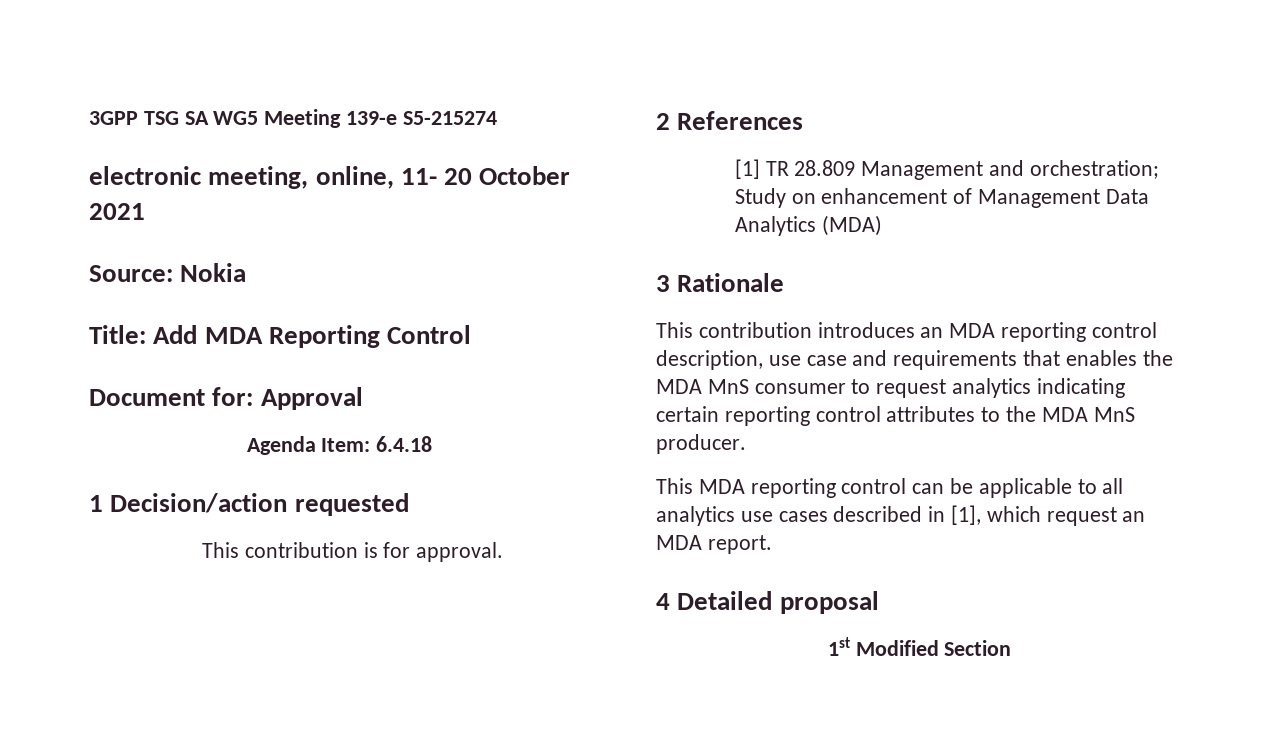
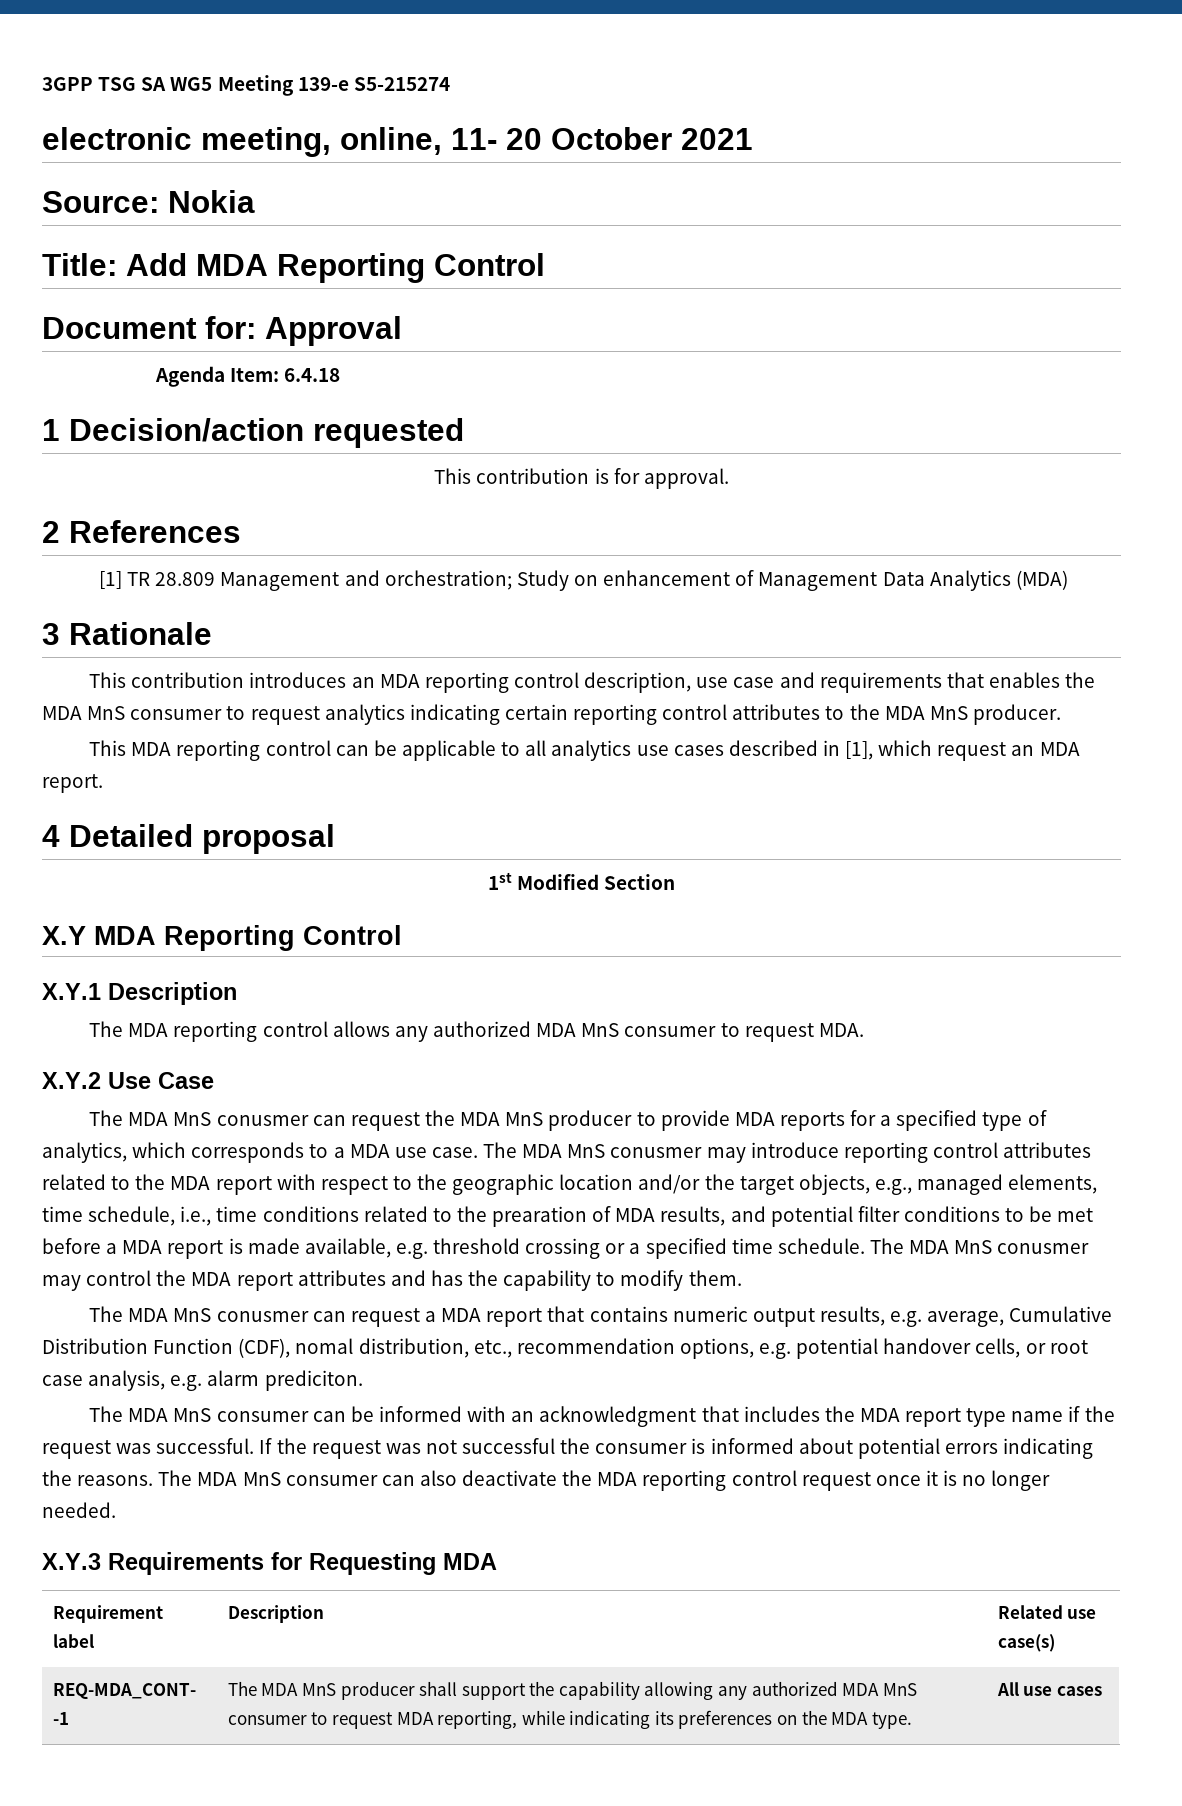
(1012, 648) none -> [42,925,402,951] [42,982,237,1005] [89,1021,864,1042] [42,1072,214,1089] [89,1110,1047,1131] [42,1142,1092,1163] [42,1174,1098,1195] [42,1206,1094,1227] [42,1238,1090,1259] [42,1270,742,1291] [89,1306,1113,1327] [42,1338,1088,1359] [42,1370,363,1391] [89,1406,1115,1427] [42,1438,1094,1459] [42,1470,1051,1491] [42,1502,116,1518] [42,1552,497,1575] [52,1605,163,1623] [52,1634,94,1648] [227,1605,324,1623] [997,1605,1097,1619] [997,1634,1055,1652] [52,1683,196,1700] [52,1712,69,1725] [227,1681,917,1700] [227,1710,912,1729] [996,1682,1102,1696] // X.Y MDA Reporting Control // X.Y.1 Description // The MDA reporting control allows any authorized MDA MnS consumer to request MDA. // X.Y.2 Use Case // The MDA MnS conusmer can request the MDA MnS producer to provide MDA reports for a specified type of analytics, which corresponds to a MDA use case. The MDA MnS conusmer may introduce reporting control attributes related to the MDA report with respect to the geographic location and/or the target objects, e.g., managed elements, time schedule, i.e., time conditions related to the prearation of MDA results, and potential filter conditions to be met before a MDA report is made available, e.g. threshold crossing or a specified time schedule. The MDA MnS conusmer may control the MDA report attributes and has the capability to modify them. // The MDA MnS conusmer can request a MDA report that contains numeric output results, e.g. average, Cumulative Distribution Function (CDF), nomal distribution, etc., recommendation options, e.g. potential handover cells, or root case analysis, e.g. alarm prediciton. // The MDA MnS consumer can be informed with an acknowledgment that includes the MDA report type name if the request was successful. If the request was not successful the consumer is informed about potential errors indicating the reasons. The MDA MnS consumer can also deactivate the MDA reporting control request once it is no longer needed. // X.Y.3 Requirements for Requesting MDA // Requirement label | Description | Related use case(s) // REQ-MDA_CONT- -1 | The MDA MnS producer shall support the capability allowing any authorized MDA MnS consumer to request MDA reporting, while indicating its preferences on the MDA type. | All use cases

